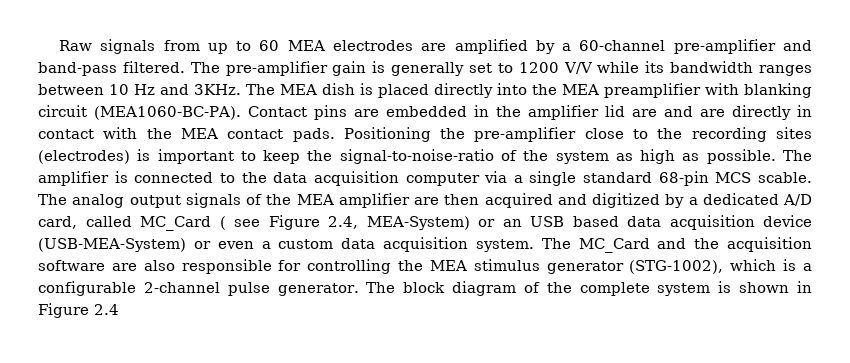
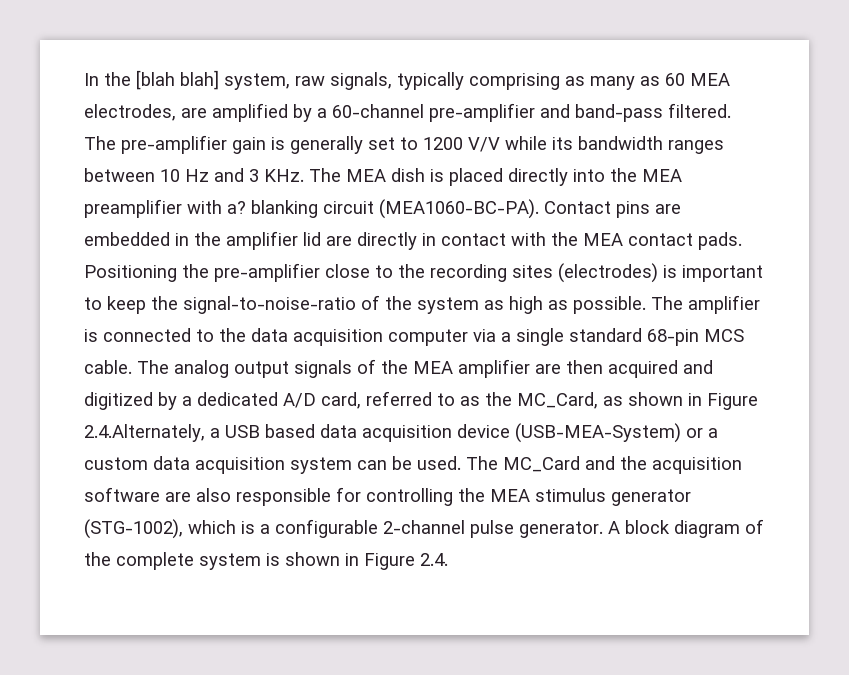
[58,39,252,54] Raw signals from up to -> [84,70,660,90] In the [blah blah] system, raw signals, typically comprising as many as
[332,40,413,51] electrodes -> [84,104,176,121] electrodes,
[194,84,241,95] 3KHz. -> [249,169,304,182] 3 KHz.
(739, 89) none -> [227,201,246,214] a?
[663,106,725,117] and are -> (352, 241) none
[758,172,812,183] scable. -> [84,360,132,374] cable.
[85,215,522,231] called MC_Card ( see Figure 2.4, MEA-System) or an -> [366,391,758,410] [84,424,220,442] referred to as the MC_Card, as shown in Figure 2.4.Alternately, a
[217,241,254,249] even -> (703, 433) none
[475,239,534,252] system. -> [290,456,461,474] system can be used.
[366,282,396,293] The -> [608,521,620,534] A
[94,304,119,315] 2.4 -> [420,553,448,566] 2.4.

